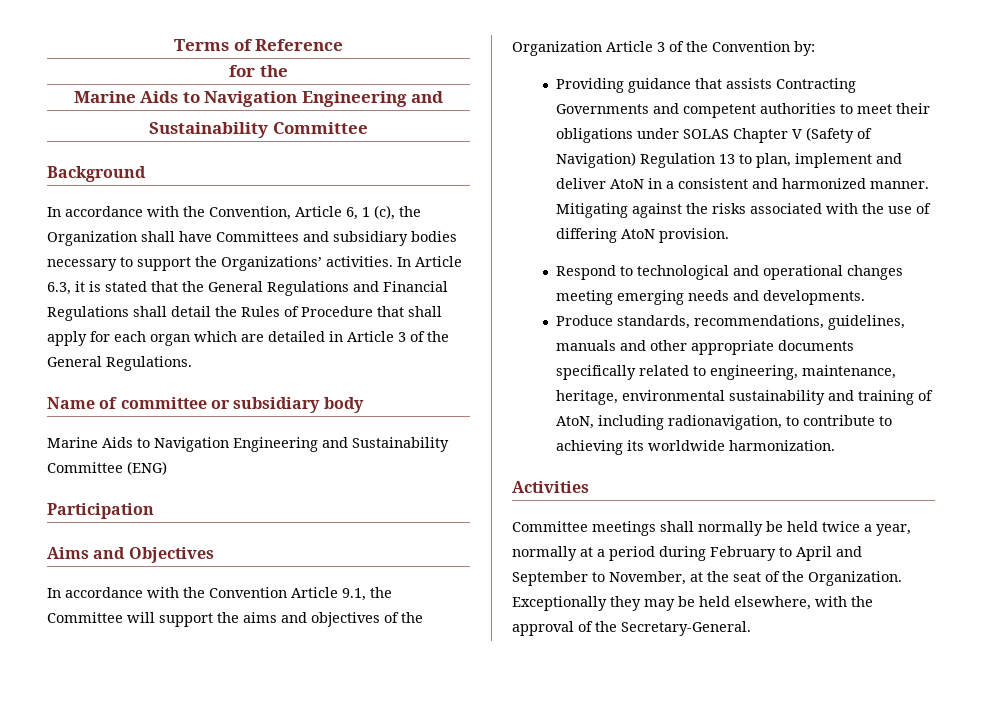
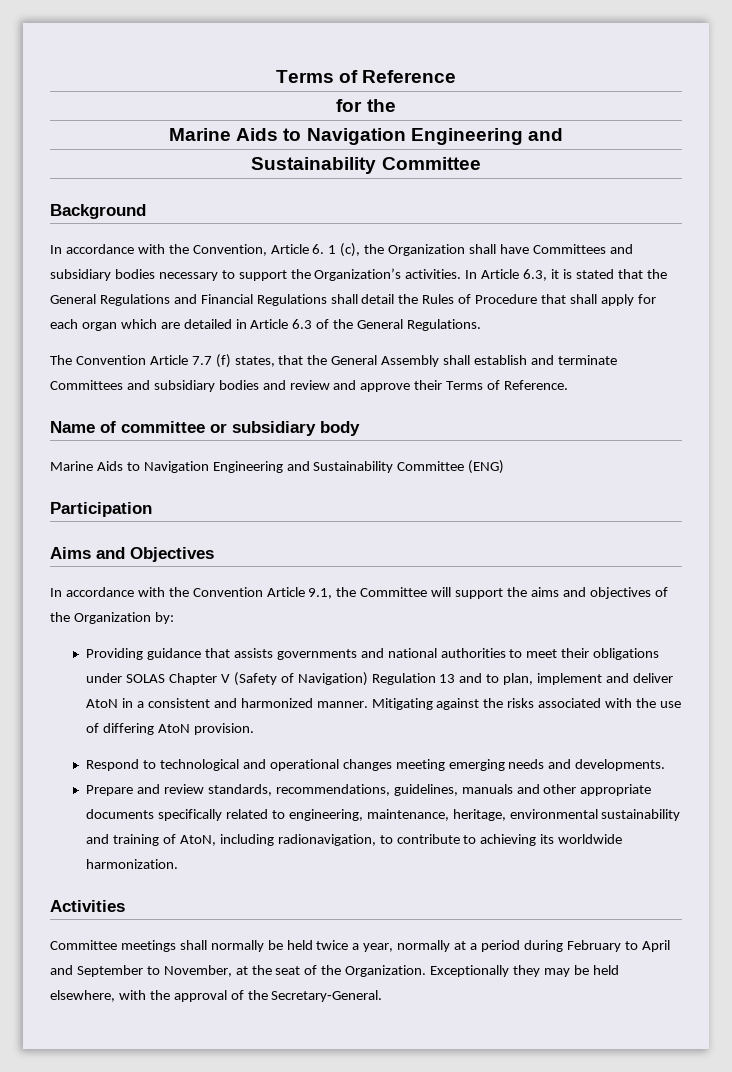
[346,207,358,220] 6, -> [312,244,325,254] 6.
[221,256,322,271] Organizations’ -> [314,268,402,281] Organization’s
[398,332,406,342] 3 -> [292,319,313,329] 6.3
(192, 363) none -> [50,354,617,368] [50,380,569,392] // The Convention Article 7.7 (f) states, that the General Assembly shall establish and terminate Committees and subsidiary bodies and review and approve their Terms of Reference.
[606,41,790,52] Article 3 of the Convention -> (151, 618) none
[775,78,856,93] [555,103,756,118] Contracting Governments and competent -> [276,648,437,660] governments and national
(735, 159) none -> [459,673,483,683] and
[555,315,613,326] Produce -> [86,784,204,796] Prepare and review

